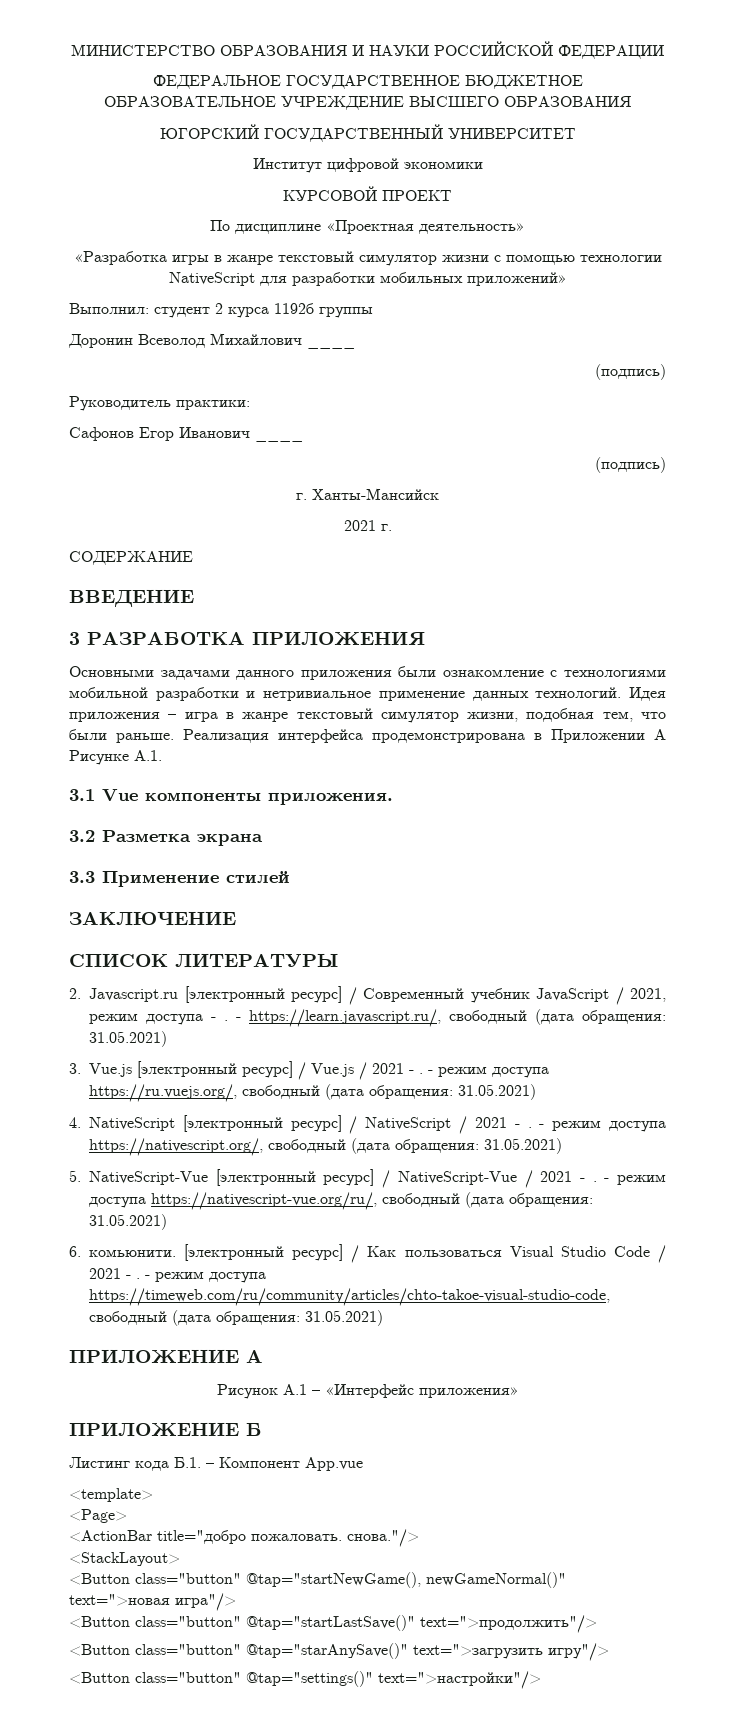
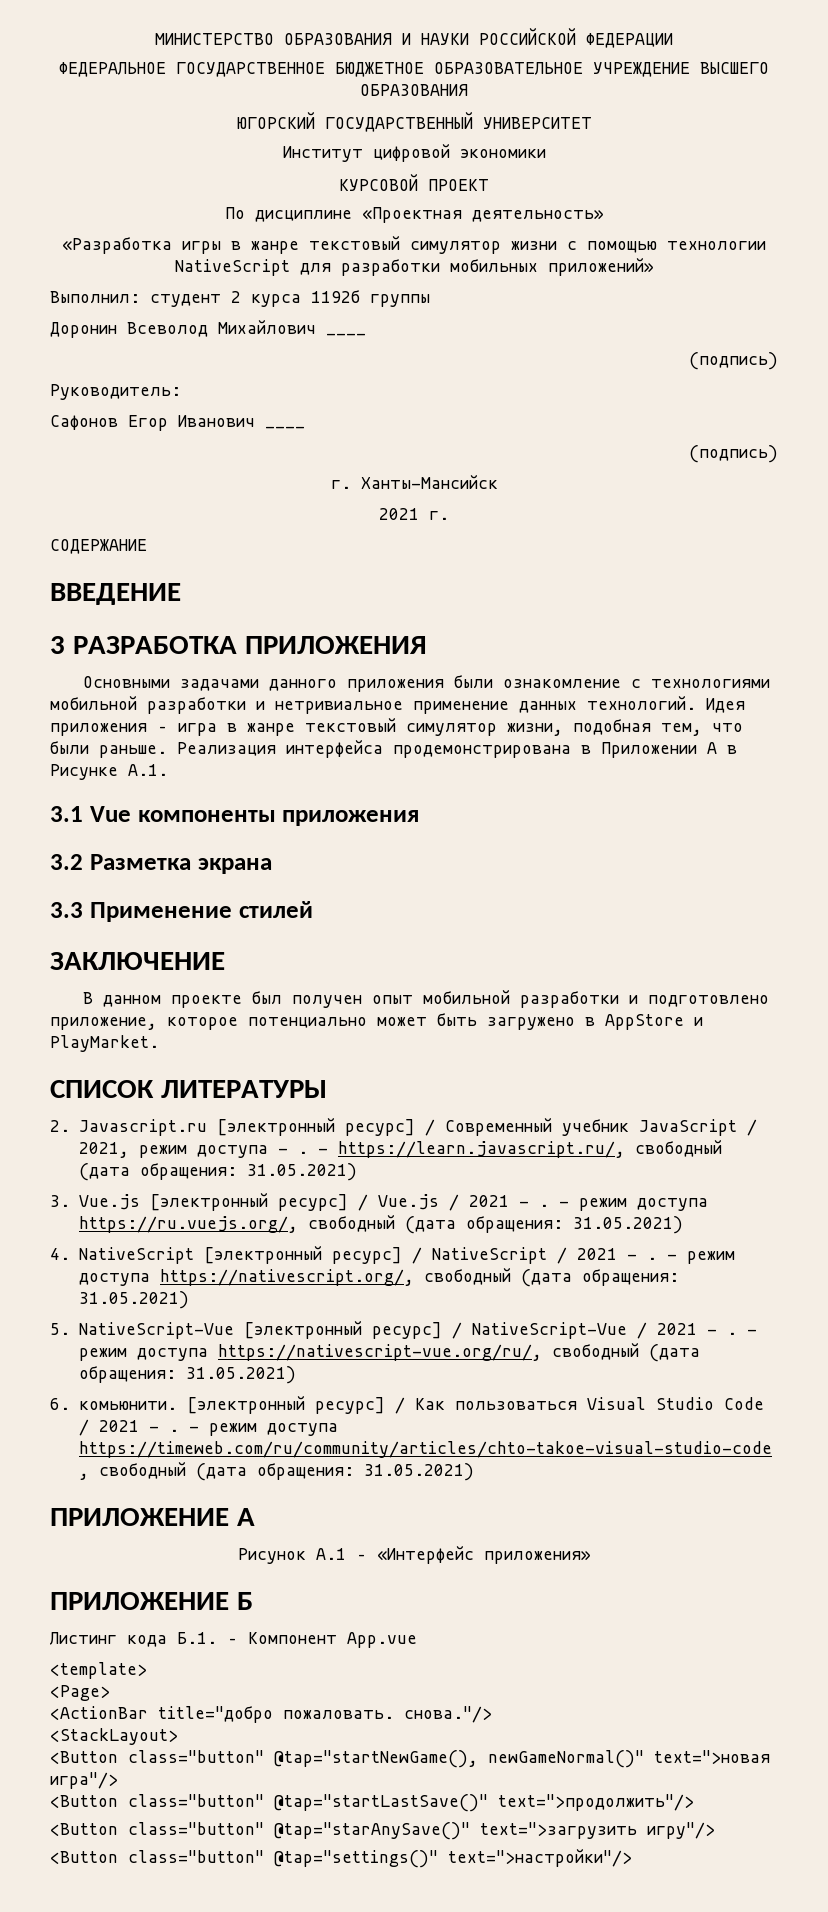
[69,396,250,411] Руководитель практики: -> [50,384,181,400] Руководитель:
(666, 734) none -> [727,745,737,754] в
[268,793,393,805] приложения. -> [282,810,420,826] приложения
(236, 918) none -> [83,990,770,1008] [50,1013,703,1030] [50,1035,159,1052] // В данном проекте был получен опыт мобильной разработки и подготовлено приложение, которое потенциально может быть загружено в AppStore и PlayMarket.

